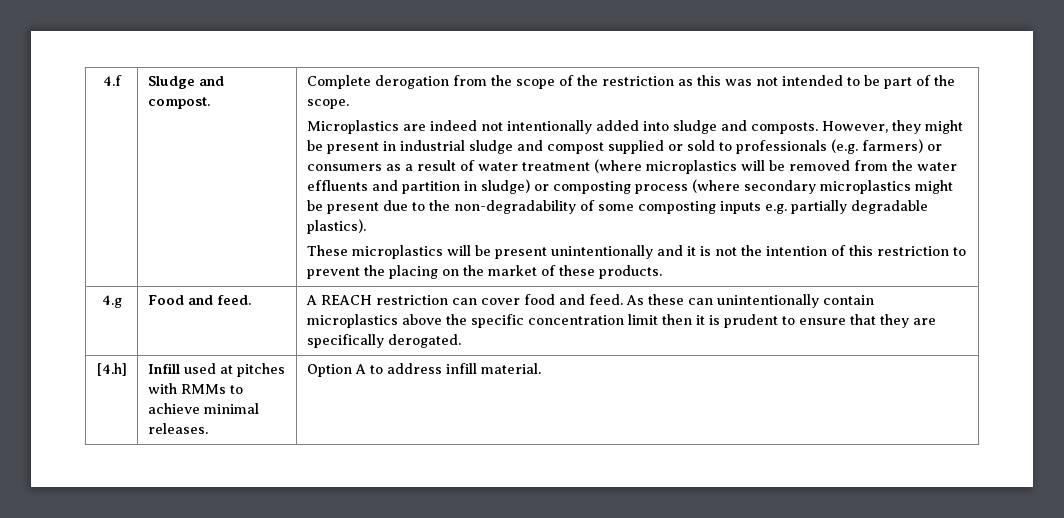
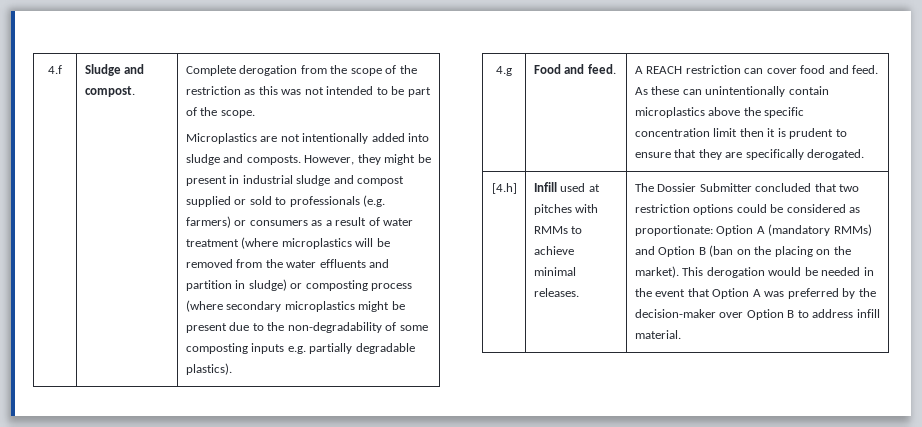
[429,120,477,131] indeed -> (278, 139) none
[306,245,966,259] [306,265,662,279] // These microplastics will be present unintentionally and it is not the intention of this restriction to prevent the placing on the market of these products. -> (232, 369) none
[306,364,366,377] Option A -> [634,183,860,192] [634,204,861,215] [634,224,872,236] [634,245,851,257] [634,266,874,278] [634,288,876,299] [634,309,795,320] The Dossier Submitter concluded that two restriction options could be considered as proportionate: Option A (mandatory RMMs) and Option B (ban on the placing on the market). This derogation would be needed in the event that Option A was preferred by the decision-maker over Option B

